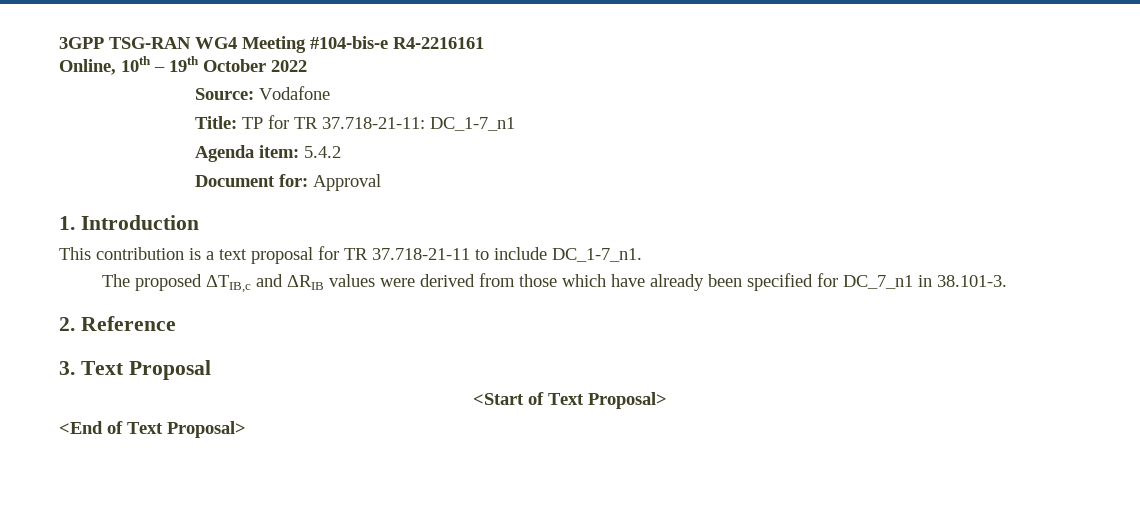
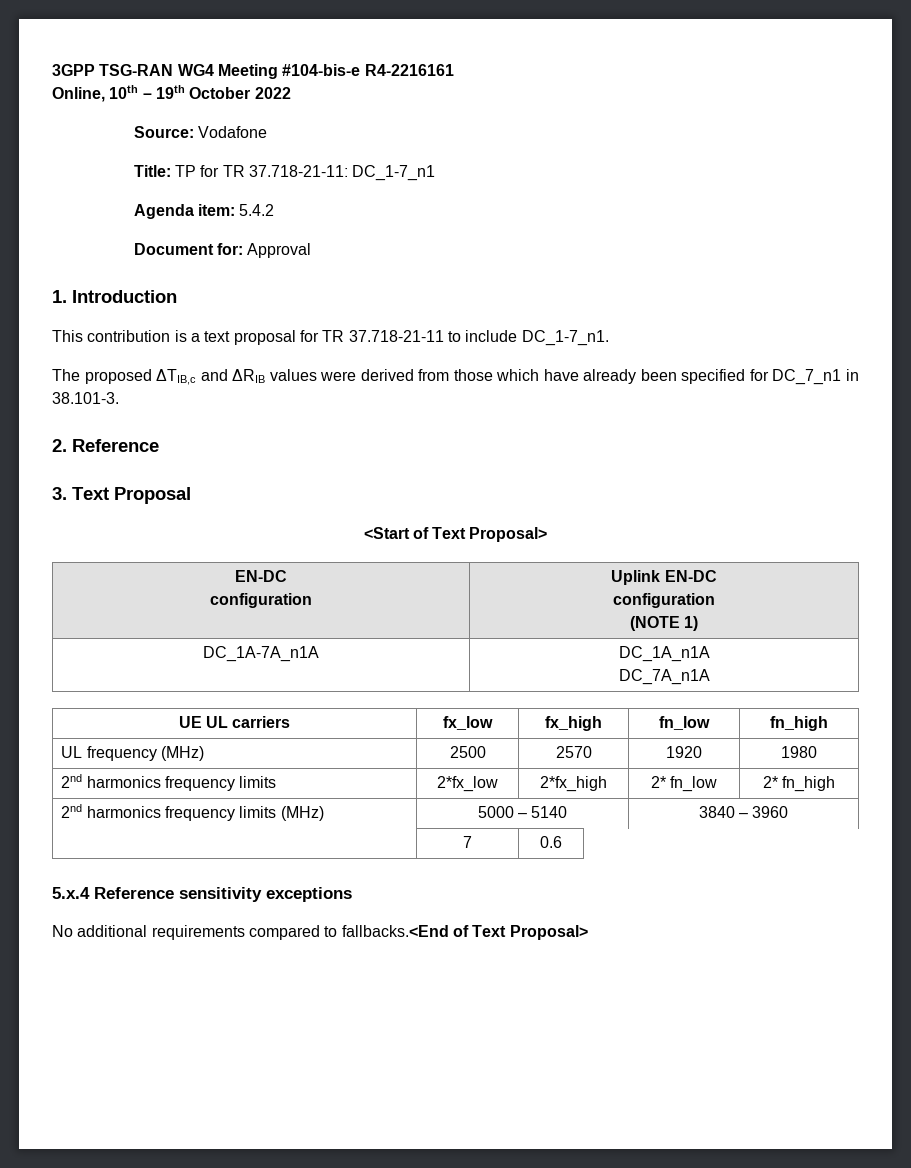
[59,421,103,434] // <End -> [235,570,287,582] [210,593,312,608] [611,570,717,585] [613,593,715,608] [629,616,699,631] [203,646,319,662] [618,646,710,662] [618,669,710,685] [178,716,291,728] [443,716,493,730] [545,716,602,731] [659,716,710,730] [770,716,828,731] [61,746,204,761] [449,746,486,758] [555,746,592,758] [666,746,702,758] [781,746,817,758] [61,774,277,791] [437,776,498,792] [540,776,607,792] [650,776,718,792] [762,776,836,792] [61,804,324,821] [477,806,568,818] [698,806,789,818] [463,836,472,848] [540,836,562,848] [52,887,352,902] [52,925,449,940] // EN-DC // configuration | Uplink EN-DC // configuration // (NOTE 1) // DC_1A-7A_n1A | DC_1A_n1A // DC_7A_n1A // UE UL carriers | fx_low | fx_high | fn_low | fn_high // UL frequency (MHz) | 2500 | 2570 | 1920 | 1980 // 2nd harmonics frequency limits | 2*fx_low | 2*fx_high | 2* fn_low | 2* fn_high // 2nd harmonics frequency limits (MHz) | 5000 – 5140 | 3840 – 3960 // | 7 | 0.6 // 5.x.4 Reference sensitivity exceptions // No additional requirements compared to fallbacks.<End

